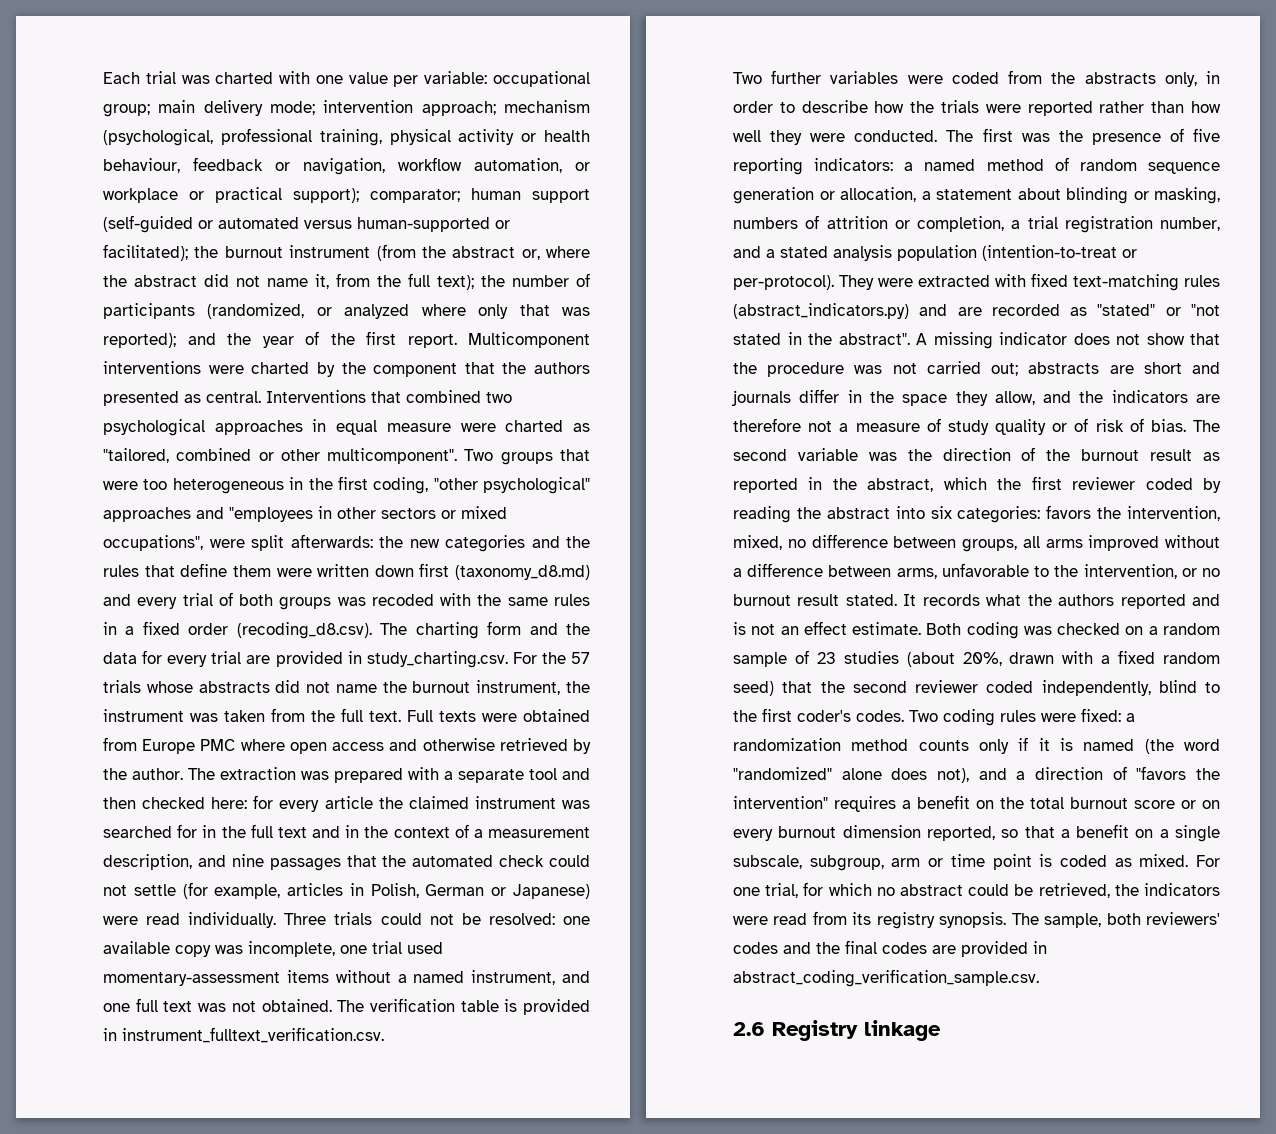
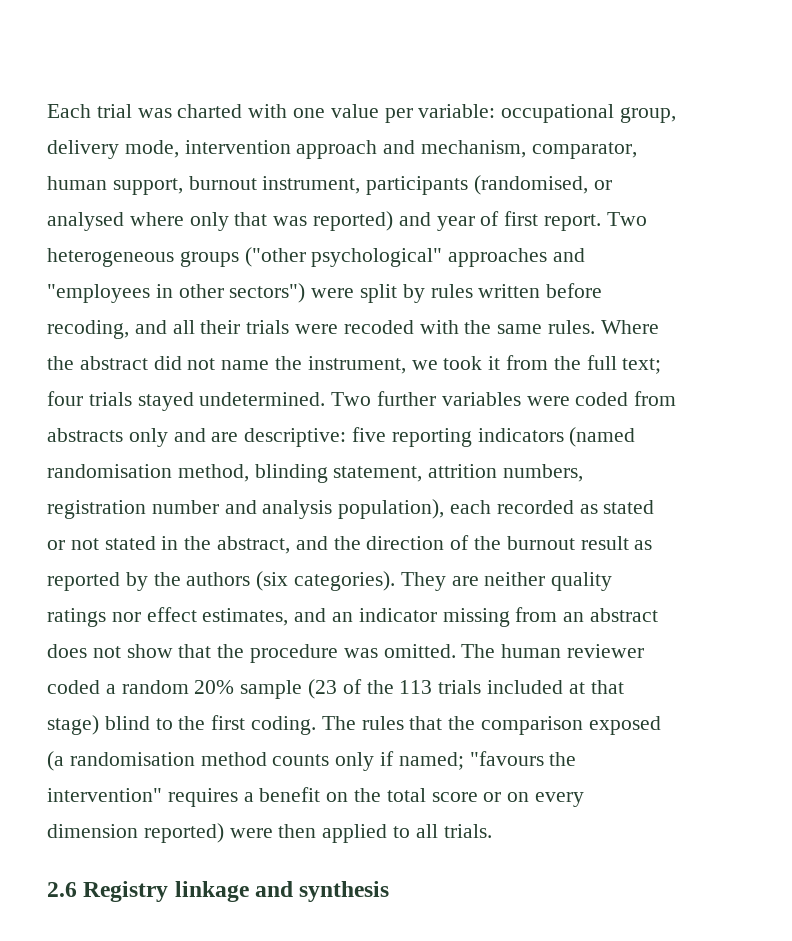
[103,100,590,117] [103,128,590,146] [103,157,590,175] [103,187,590,203] [103,215,510,233] [103,244,590,261] [103,273,590,290] [103,303,410,319] group; main delivery mode; intervention approach; mechanism (psychological, professional training, physical activity or health behaviour, feedback or navigation, workflow automation, or workplace or practical support); comparator; human support (self-guided or automated versus human-supported or facilitated); the burnout instrument (from the abstract or, where the abstract did not name it, from the full text); the number of participants (randomized, or analyzed -> [620,107,677,123] [47,140,637,159] [47,175,612,195] [47,212,124,231] group, delivery mode, intervention approach and mechanism, comparator, human support, burnout instrument, participants (randomised, or analysed
[103,333,251,348] reported); and the -> [313,211,431,231] reported) and
[330,333,355,345] the -> (500, 218) none
[468,332,590,348] [103,361,590,377] [103,390,512,406] [103,419,590,436] [103,448,590,465] [103,476,478,494] Multicomponent interventions were charted by the component that the authors presented as central. Interventions that combined two psychological approaches in equal measure were charted as "tailored, combined or other multicomponent". Two groups that were too heterogeneous in the first coding, "other -> [606,212,647,226] [47,247,306,267] Two heterogeneous groups ("other
[381,506,507,519] [103,534,590,552] [103,563,590,580] [103,592,590,610] [103,621,590,639] [103,650,591,668] [103,680,590,695] [103,708,590,722] [103,737,591,754] [103,767,590,783] [103,795,590,812] [103,824,590,838] [103,854,590,871] [103,882,590,899] [103,912,590,928] [103,941,443,957] [103,970,590,986] [103,998,590,1015] [103,1027,384,1043] sectors or mixed occupations", were split afterwards: the new categories and the rules that define them were written down first (taxonomy_d8.md) and every trial of both groups was recoded with the same rules in a fixed order (recoding_d8.csv). The charting form and the data for every trial are provided in study_charting.csv. For the 57 trials whose abstracts did not name the burnout instrument, the instrument was taken from the full text. Full texts were obtained from Europe PMC where open access and otherwise retrieved by the author. The extraction was prepared with a separate tool and then checked here: for every article the claimed instrument was searched for in the full text and in the context of a measurement description, and nine passages that the automated check could not settle (for example, articles in Polish, German or Japanese) were read individually. Three trials could not be resolved: one available copy was incomplete, one trial used momentary-assessment items without a named instrument, and one full text was not obtained. The verification table is provided in instrument_fulltext_verification.csv. // -> [229,283,603,303] [47,320,659,339] [47,355,662,374] [47,391,326,411] sectors") were split by rules written before recoding, and all their trials were recoded with the same rules. Where the abstract did not name the instrument, we took it from the full text; four trials stayed undetermined.
[1051,71,1220,87] [733,100,1221,116] [733,128,1220,145] [733,157,1220,175] [733,187,1220,204] [733,215,1220,233] [733,245,1137,261] [733,273,1220,291] [733,303,1220,319] [733,332,1220,349] [733,361,1220,377] [732,389,1220,406] [733,418,1220,435] [733,448,897,461] the abstracts only, in order to describe how the trials were reported rather than how well they were conducted. The first was the presence of five reporting indicators: a named method of random sequence generation or allocation, a statement about blinding or masking, numbers of attrition or completion, a trial registration number, and a stated analysis population (intention-to-treat or per-protocol). They were extracted with fixed text-matching rules (abstract_indicators.py) and are recorded as "stated" or "not stated in the abstract". A missing indicator does not show that the procedure was not carried out; abstracts are short and journals differ in the space they allow, and the indicators are therefore not a measure of study quality or of risk of bias. The second variable was -> [47,427,636,447] [47,464,584,483] [47,499,655,519] [47,536,328,554] abstracts only and are descriptive: five reporting indicators (named randomisation method, blinding statement, attrition numbers, registration number and analysis population), each recorded as stated or not stated in the abstract, and
[808,476,1221,493] [733,505,1220,523] [733,534,1220,552] [733,563,1220,579] [733,594,1220,609] [733,621,1220,639] [733,650,1220,667] [733,680,1220,696] [733,708,1135,726] [733,737,1220,754] [733,766,1187,783] in the abstract, which the first reviewer coded by reading the abstract into six categories: favors the intervention, mixed, no difference between groups, all arms improved without a difference between arms, unfavorable to the intervention, or no burnout result stated. It records what the authors reported and is not an effect estimate. Both coding was checked on a random sample of 23 studies (about 20%, drawn with a fixed random seed) that the second reviewer coded independently, blind to the first coder's codes. Two coding rules were fixed: a randomization method counts only if it is named (the word "randomized" alone does not), and a direction of "favors -> [125,571,613,591] [47,607,659,627] [47,644,645,663] [47,679,624,699] [47,715,661,735] [47,751,544,771] by the authors (six categories). They are neither quality ratings nor effect estimates, and an indicator missing from an abstract does not show that the procedure was omitted. The human reviewer coded a random 20% sample (23 of the 113 trials included at that stage) blind to the first coding. The rules that the comparison exposed (a randomisation method counts only if named; "favours
[1070,797,1128,809] burnout -> (426, 795) none
[778,824,1220,842] [733,854,1220,871] [733,882,1220,898] [733,911,1220,929] [733,940,1047,957] [733,969,1039,987] burnout dimension reported, so that a benefit on a single subscale, subgroup, arm or time point is coded as mixed. For one trial, for which no abstract could be retrieved, the indicators were read from its registry synopsis. The sample, both reviewers' codes and the final codes are provided in abstract_coding_verification_sample.csv. -> [47,823,492,843] dimension reported) were then applied to all trials.
(941, 1030) none -> [255,881,390,902] and synthesis

